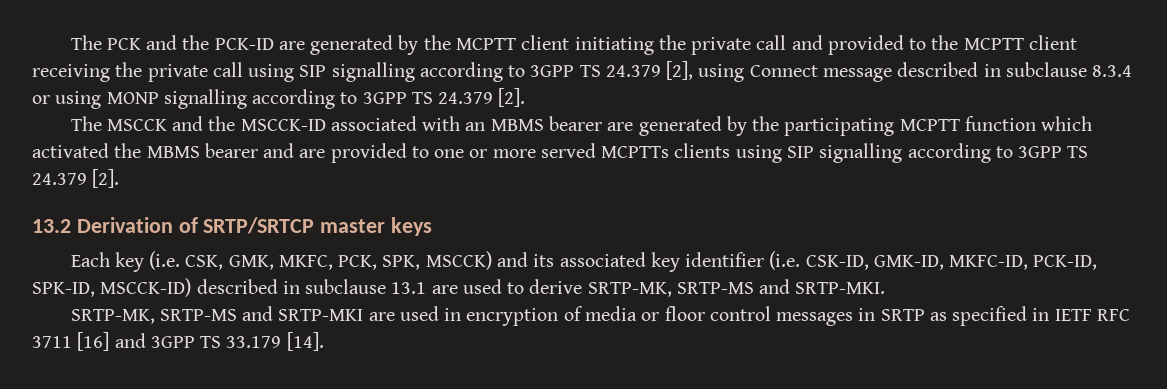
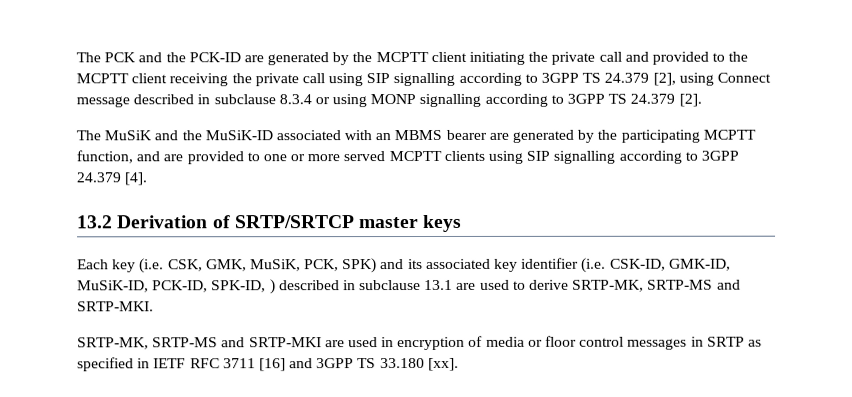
[106,116,326,131] MSCCK and the MSCCK-ID -> [104,130,273,141] MuSiK and the MuSiK-ID
[964,116,1093,131] [32,143,258,158] function which activated the MBMS bearer -> [76,150,133,164] function,
[601,146,670,158] MCPTTs -> [388,150,442,162] MCPTT
[1067,146,1089,158] [32,169,120,188] TS 24.379 [2]. -> [76,172,148,186] 24.379 [4].
[278,251,492,270] MKFC, PCK, SPK, MSCCK) -> [249,258,378,274] MuSiK, PCK, SPK)
[949,255,1029,270] MKFC-ID, -> [77,280,149,293] MuSiK-ID,
[100,278,192,297] MSCCK-ID) -> [269,279,276,295] )
[226,332,324,351] 33.179 [14]. -> [379,357,459,371] 33.180 [xx].

